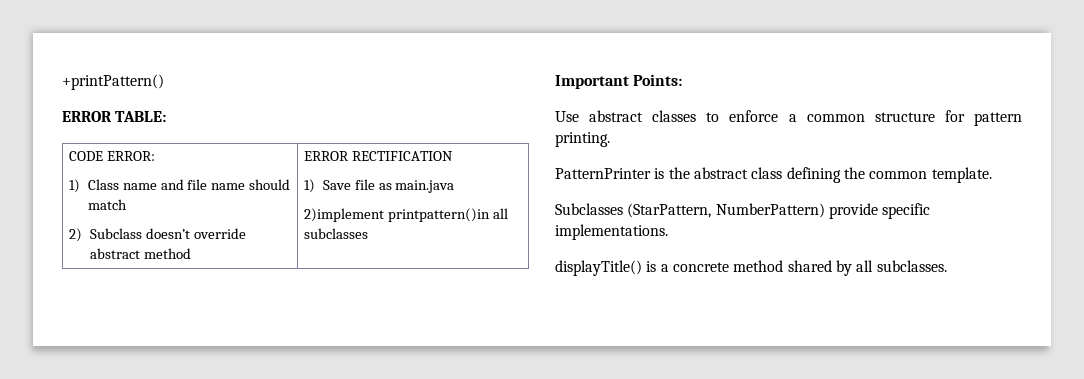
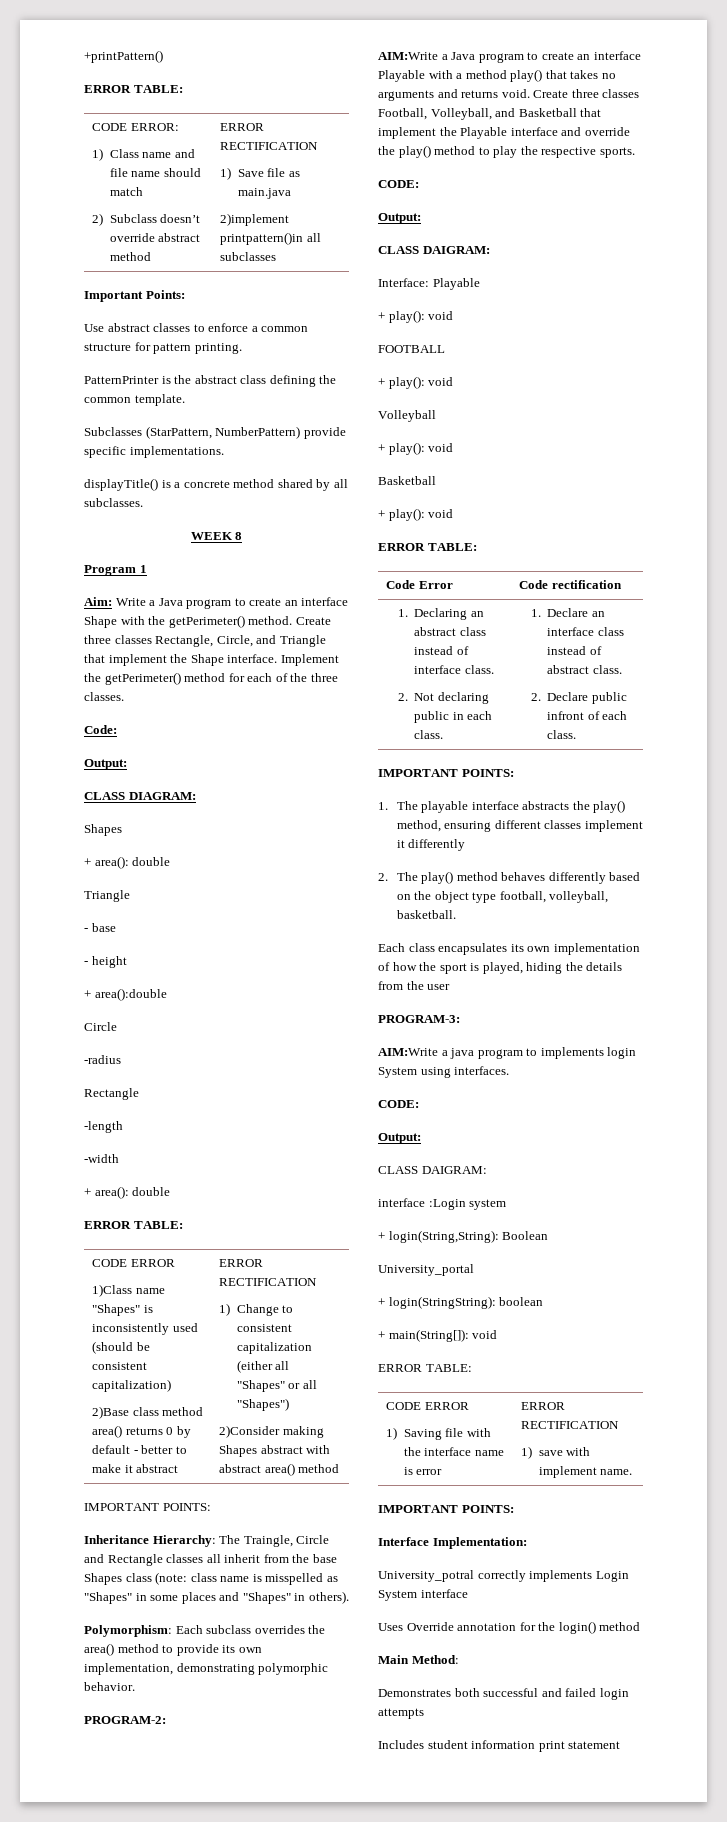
(947, 266) none -> [190,532,243,540] [84,565,147,576] [84,597,349,609] [84,615,331,628] [84,635,326,647] [84,654,339,666] [84,672,338,685] [84,692,124,701] [84,725,117,734] [84,759,127,770] [84,792,196,800] [84,824,122,836] [84,856,171,869] [84,890,130,902] [84,923,116,932] [84,956,127,968] [84,988,167,1001] [84,1022,117,1031] [84,1055,121,1064] [84,1088,139,1100] [84,1121,123,1133] [84,1154,119,1163] [84,1186,171,1199] [84,1221,183,1229] [92,1259,175,1267] [92,1284,165,1297] [92,1304,153,1316] [92,1323,198,1335] [92,1341,150,1354] [92,1362,148,1370] [92,1379,172,1392] [92,1406,204,1419] [92,1425,191,1438] [92,1445,187,1454] [92,1464,179,1473] [219,1259,264,1267] [219,1278,318,1286] [219,1303,294,1316] [236,1324,292,1332] [236,1342,312,1354] [236,1360,290,1373] [236,1380,317,1392] [236,1398,289,1411] [219,1425,324,1438] [219,1445,331,1457] [219,1463,340,1476] [84,1503,211,1511] [84,1535,330,1547] [84,1554,337,1566] [84,1572,338,1585] [84,1591,349,1604] [84,1625,326,1637] [84,1643,262,1656] [84,1663,329,1675] [84,1682,135,1691] [84,1716,166,1724] [378,51,641,63] [378,69,616,82] [378,89,640,101] [378,108,602,120] [378,127,630,139] [378,145,635,158] [378,180,419,188] [378,213,421,224] [378,246,490,254] [378,278,480,290] [378,310,454,323] [378,345,445,353] [378,376,454,389] [378,410,436,422] [378,442,454,455] [378,476,436,485] [378,508,454,521] [378,543,477,551] [386,580,453,589] [519,580,622,589] [397,608,484,620] [414,627,486,636] [414,646,469,655] [414,665,494,674] [397,692,489,704] [414,711,493,723] [414,730,444,739] [530,608,605,617] [547,627,624,636] [547,646,602,655] [547,665,622,674] [530,692,627,704] [547,711,628,720] [547,730,577,739] [378,769,514,777] [378,800,626,813] [396,820,643,832] [396,839,466,851] [378,871,641,884] [396,891,609,903] [396,910,456,919] [378,943,640,955] [378,962,623,974] [378,981,451,990] [378,1015,460,1023] [378,1047,637,1059] [378,1066,510,1078] [378,1100,419,1108] [378,1133,421,1144] [378,1166,487,1174] [378,1198,507,1210] [378,1230,549,1243] [378,1264,474,1276] [378,1296,544,1309] [378,1329,498,1342] [378,1364,472,1372] [386,1402,469,1410] [386,1427,491,1440] [403,1447,504,1456] [403,1467,443,1475] [521,1402,566,1410] [521,1421,620,1429] [521,1446,591,1459] [538,1466,633,1478] [378,1505,514,1513] [378,1537,527,1549] [378,1570,629,1582] [378,1589,468,1601] [378,1621,641,1634] [378,1655,459,1664] [378,1688,629,1700] [378,1708,424,1719] [378,1740,621,1752] // WEEK 8 // Program 1 // Aim: Write a Java program to create an interface Shape with the getPerimeter() method. Create three classes Rectangle, Circle, and Triangle that implement the Shape interface. Implement the getPerimeter() method for each of the three classes. // Code: // Output: // CLASS DIAGRAM: // Shapes // + area(): double // Triangle // - base // - height // + area():double // Circle // -radius // Rectangle // -length // -width // + area(): double // ERROR TABLE: // CODE ERROR // 1)Class name "Shapes" is inconsistently used (should be consistent capitalization) // 2)Base class method area() returns 0 by default - better to make it abstract | ERROR RECTIFICATION // 1) Change to consistent capitalization (either all "Shapes" or all "Shapes") // 2)Consider making Shapes abstract with abstract area() method // IMPORTANT POINTS: // Inheritance Hierarchy: The Traingle, Circle and Rectangle classes all inherit from the base Shapes class (note: class name is misspelled as "Shapes" in some places and "Shapes" in others). // Polymorphism: Each subclass overrides the area() method to provide its own implementation, demonstrating polymorphic behavior. // PROGRAM-2: // AIM:Write a Java program to create an interface Playable with a method play() that takes no arguments and returns void. Create three classes Football, Volleyball, and Basketball that implement the Playable interface and override the play() method to play the respective sports. // CODE: // Output: // CLASS DAIGRAM: // Interface: Playable // + play(): void // FOOTBALL // + play(): void // Volleyball // + play(): void // Basketball // + play(): void // ERROR TABLE: // Code Error | Code rectification // 1. Declaring an abstract class instead of interface class. // 2. Not declaring public in each class. | 1. Declare an interface class instead of abstract class. // 2. Declare public infront of each class. // IMPORTANT POINTS: // 1. The playable interface abstracts the play() method, ensuring different classes implement it differently // 2. The play() method behaves differently based on the object type football, volleyball, basketball. // Each class encapsulates its own implementation of how the sport is played, hiding the details from the user // PROGRAM-3: // AIM:Write a java program to implements login System using interfaces. // CODE: // Output: // CLASS DAIGRAM: // interface :Login system // + login(String,String): Boolean // University_portal // + login(StringString): boolean // + main(String[]): void // ERROR TABLE: // CODE ERROR // 1) Saving file with the interface name is error | ERROR RECTIFICATION // 1) save with implement name. // IMPORTANT POINTS: // Interface Implementation: // University_potral correctly implements Login System interface // Uses Override annotation for the login() method // Main Method: // Demonstrates both successful and failed login attempts // Includes student information print statement

